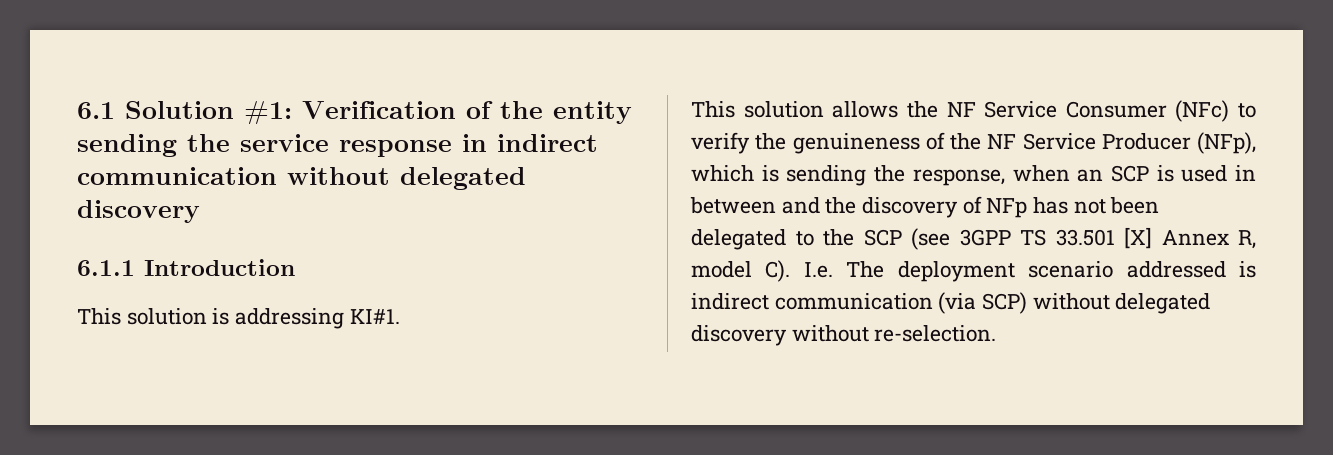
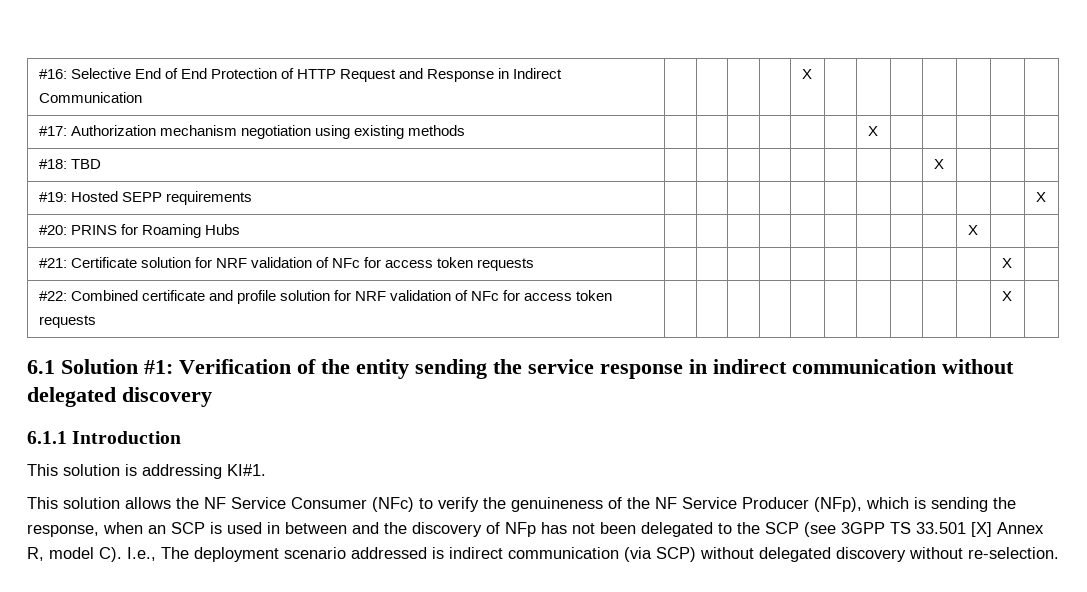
(77, 110) none -> [38,68,563,82] [38,92,142,103] [801,69,812,79] [38,125,465,139] [867,126,878,136] [38,159,101,169] [933,159,944,169] [38,191,252,205] [1035,192,1046,202] [38,224,240,238] [967,225,978,235] [38,257,535,271] [1001,258,1012,268] [38,290,613,304] [38,315,96,328] [1001,291,1012,301] #16: Selective End of End Protection of HTTP Request and Response in Indirect Communication | | | | | X | | | | | | | // #17: Authorization mechanism negotiation using existing methods | | | | | | | X | | | | | // #18: TBD | | | | | | | | | X | | | // #19: Hosted SEPP requirements | | | | | | | | | | | | X // #20: PRINS for Roaming Hubs | | | | | | | | | | X | | // #21: Certificate solution for NRF validation of NFc for access token requests | | | | | | | | | | | X | // #22: Combined certificate and profile solution for NRF validation of NFc for access token requests | | | | | | | | | | | X | //
[803,262,833,278] I.e. -> [127,547,156,561] I.e.,

